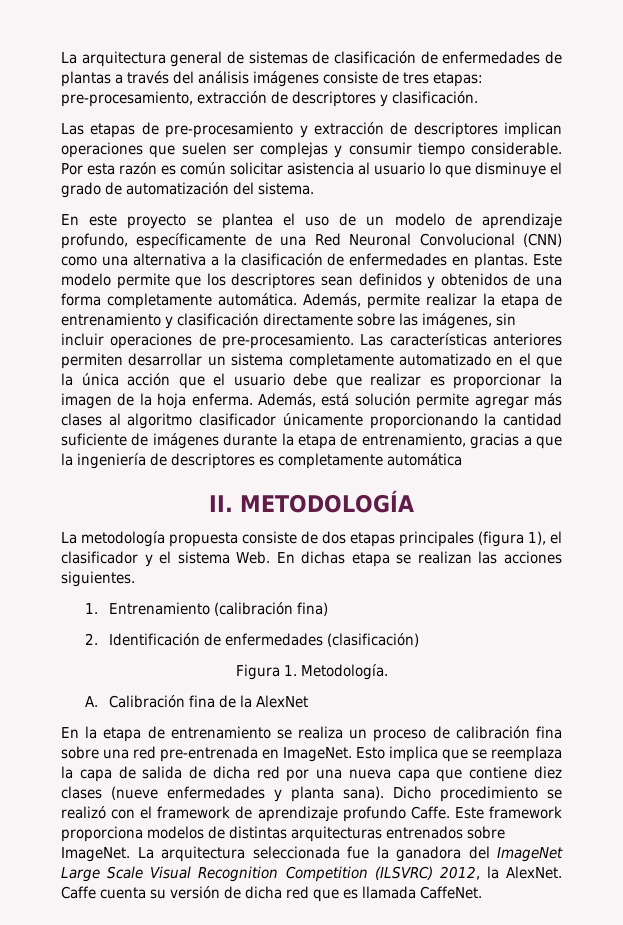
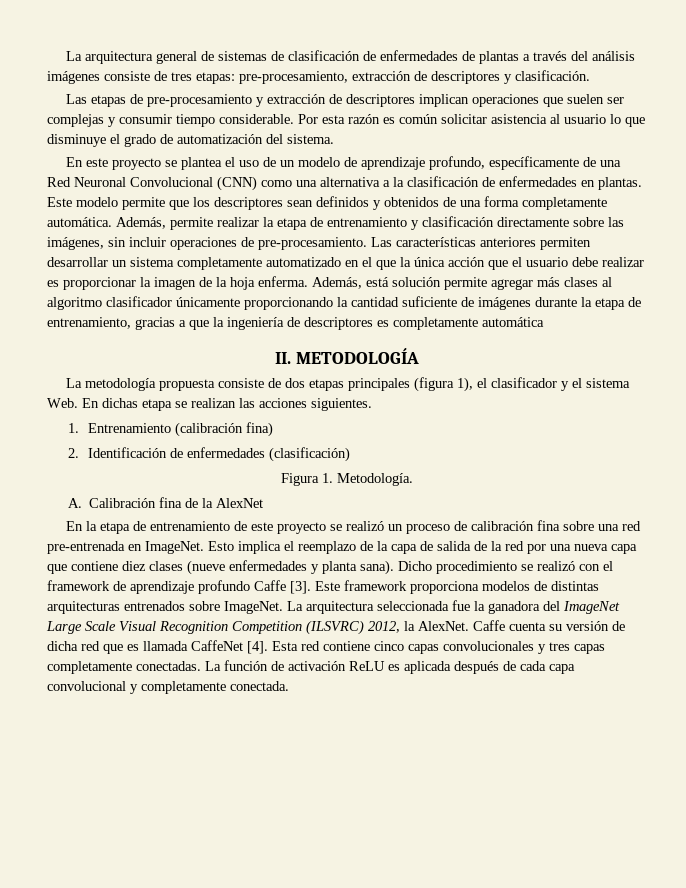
[335,376,362,389] que -> (598, 262) none
[276,726,344,739] se realiza -> [234,521,385,534] de este proyecto se realizó
[442,746,562,762] que se reemplaza -> [284,541,373,554] el reemplazo de
[212,766,250,779] dicha -> [491,541,502,551] la
[410,806,450,819] Caffe. -> [254,580,311,594] Caffe [3].
[420,886,482,899] CaffeNet. -> [191,640,605,654] [47,660,575,674] [47,681,289,694] CaffeNet [4]. Esta red contiene cinco capas convolucionales y tres capas completamente conectadas. La función de activación ReLU es aplicada después de cada capa convolucional y completamente conectada.

